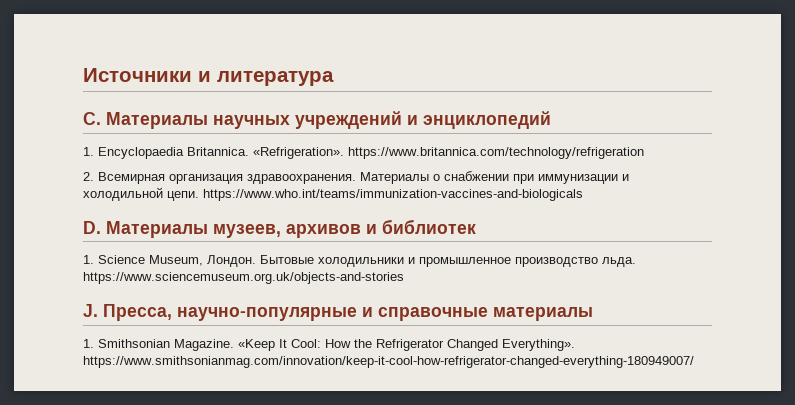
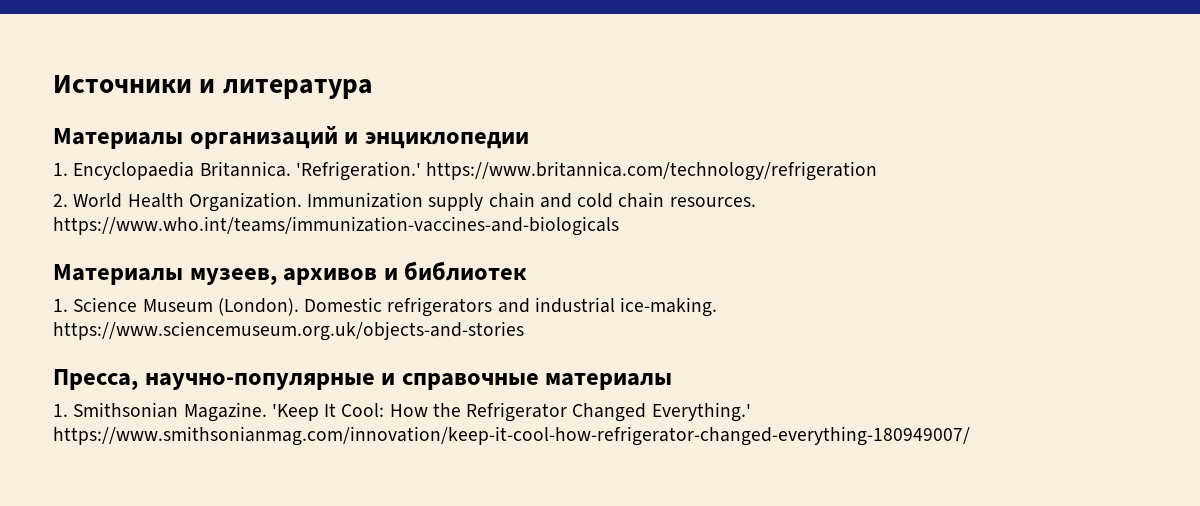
[83,111,551,129] C. Материалы научных учреждений и энциклопедий -> [53,125,529,149] Материалы организаций и энциклопедии
[253,147,344,159] «Refrigeration». -> [295,161,421,181] 'Refrigeration.'
[98,171,629,184] [83,187,199,201] Всемирная организация здравоохранения. Материалы о снабжении при иммунизации и холодильной цепи. -> [73,192,756,212] World Health Organization. Immunization supply chain and cold chain resources.
[83,221,101,234] D. -> (619, 226) none
[149,255,636,267] Museum, Лондон. Бытовые холодильники и промышленное производство льда. -> [142,297,718,317] Museum (London). Domestic refrigerators and industrial ice-making.
[83,304,98,317] J. -> (524, 331) none
[238,339,275,351] «Keep -> [271,403,319,421] 'Keep
[502,339,575,351] Everything». -> [651,402,751,422] Everything.'

